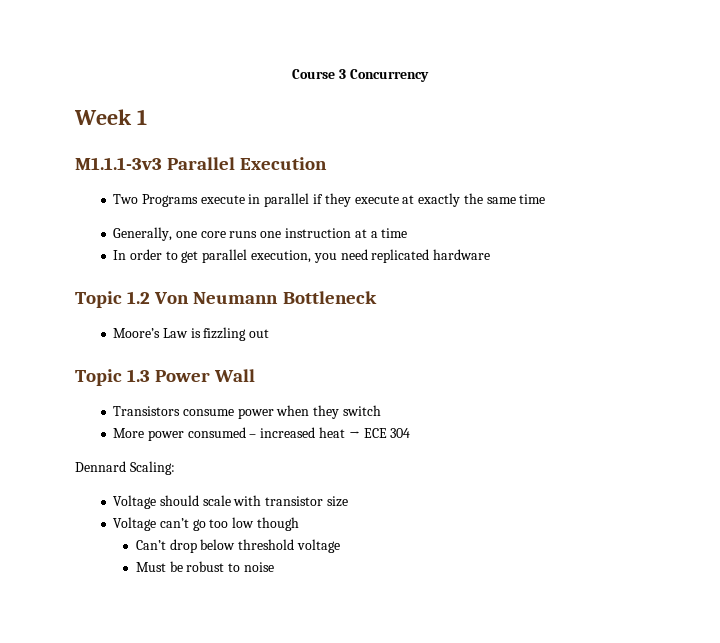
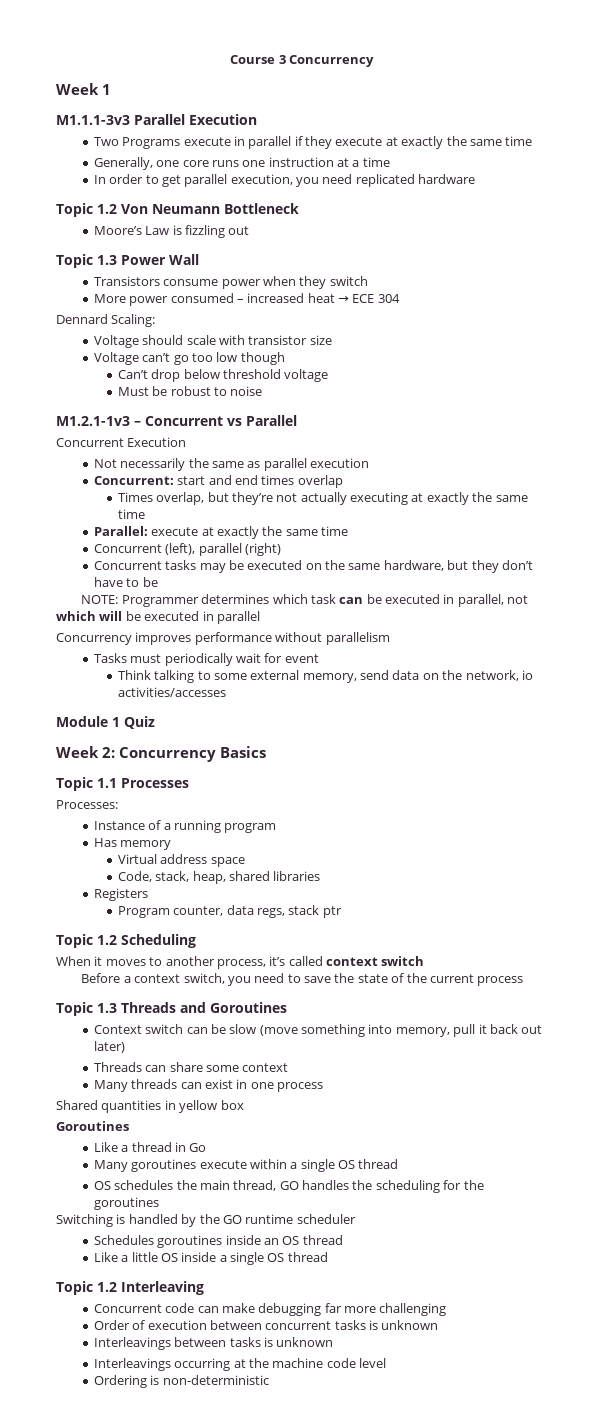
(274, 567) none -> [56,415,297,426] [56,437,187,447] [93,458,370,471] [93,475,343,488] [117,492,528,505] [117,509,145,519] [93,526,349,539] [93,543,281,556] [93,560,533,573] [93,577,158,587] [81,594,529,607] [56,611,260,624] [56,632,390,645] [93,653,319,666] [117,670,533,683] [117,687,226,697] [56,716,155,729] [56,746,266,762] [56,777,189,791] [56,800,118,809] [93,820,277,833] [93,838,172,850] [117,854,245,867] [117,871,321,884] [93,888,148,901] [117,905,342,918] [56,934,196,948] [56,956,425,969] [81,973,524,986] [56,1002,287,1016] [93,1024,543,1037] [93,1041,125,1053] [93,1062,289,1072] [93,1079,324,1092] [56,1100,244,1113] [56,1121,129,1131] [93,1142,207,1152] [93,1159,399,1172] [93,1180,484,1193] [93,1197,159,1210] [56,1214,356,1227] [93,1235,343,1248] [93,1252,328,1265] [56,1281,204,1295] [93,1303,447,1316] [93,1320,439,1330] [93,1337,334,1350] [93,1358,387,1371] [93,1375,269,1388] // M1.2.1-1v3 – Concurrent vs Parallel // Concurrent Execution // Not necessarily the same as parallel execution // Concurrent: start and end times overlap // Times overlap, but they’re not actually executing at exactly the same time // Parallel: execute at exactly the same time // Concurrent (left), parallel (right) // Concurrent tasks may be executed on the same hardware, but they don’t have to be // NOTE: Programmer determines which task can be executed in parallel, not which will be executed in parallel // Concurrency improves performance without parallelism // Tasks must periodically wait for event // Think talking to some external memory, send data on the network, io activities/accesses // Module 1 Quiz // Week 2: Concurrency Basics // Topic 1.1 Processes // Processes: // Instance of a running program // Has memory // Virtual address space // Code, stack, heap, shared libraries // Registers // Program counter, data regs, stack ptr // Topic 1.2 Scheduling // When it moves to another process, it’s called context switch // Before a context switch, you need to save the state of the current process // Topic 1.3 Threads and Goroutines // Context switch can be slow (move something into memory, pull it back out later) // Threads can share some context // Many threads can exist in one process // Shared quantities in yellow box // Goroutines // Like a thread in Go // Many goroutines execute within a single OS thread // OS schedules the main thread, GO handles the scheduling for the goroutines // Switching is handled by the GO runtime scheduler // Schedules goroutines inside an OS thread // Like a little OS inside a single OS thread // Topic 1.2 Interleaving // Concurrent code can make debugging far more challenging // Order of execution between concurrent tasks is unknown // Interleavings between tasks is unknown // Interleavings occurring at the machine code level // Ordering is non-deterministic

